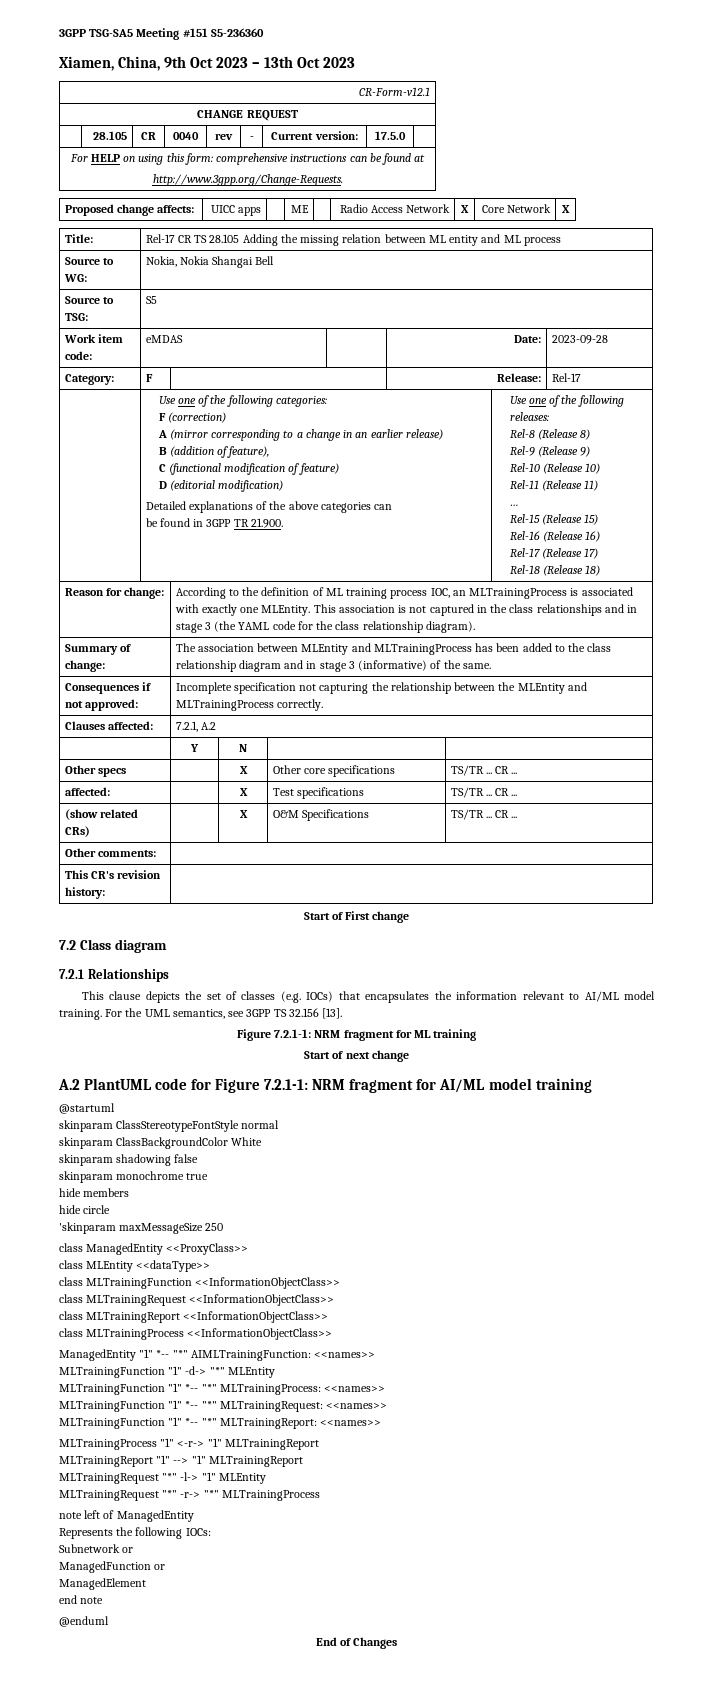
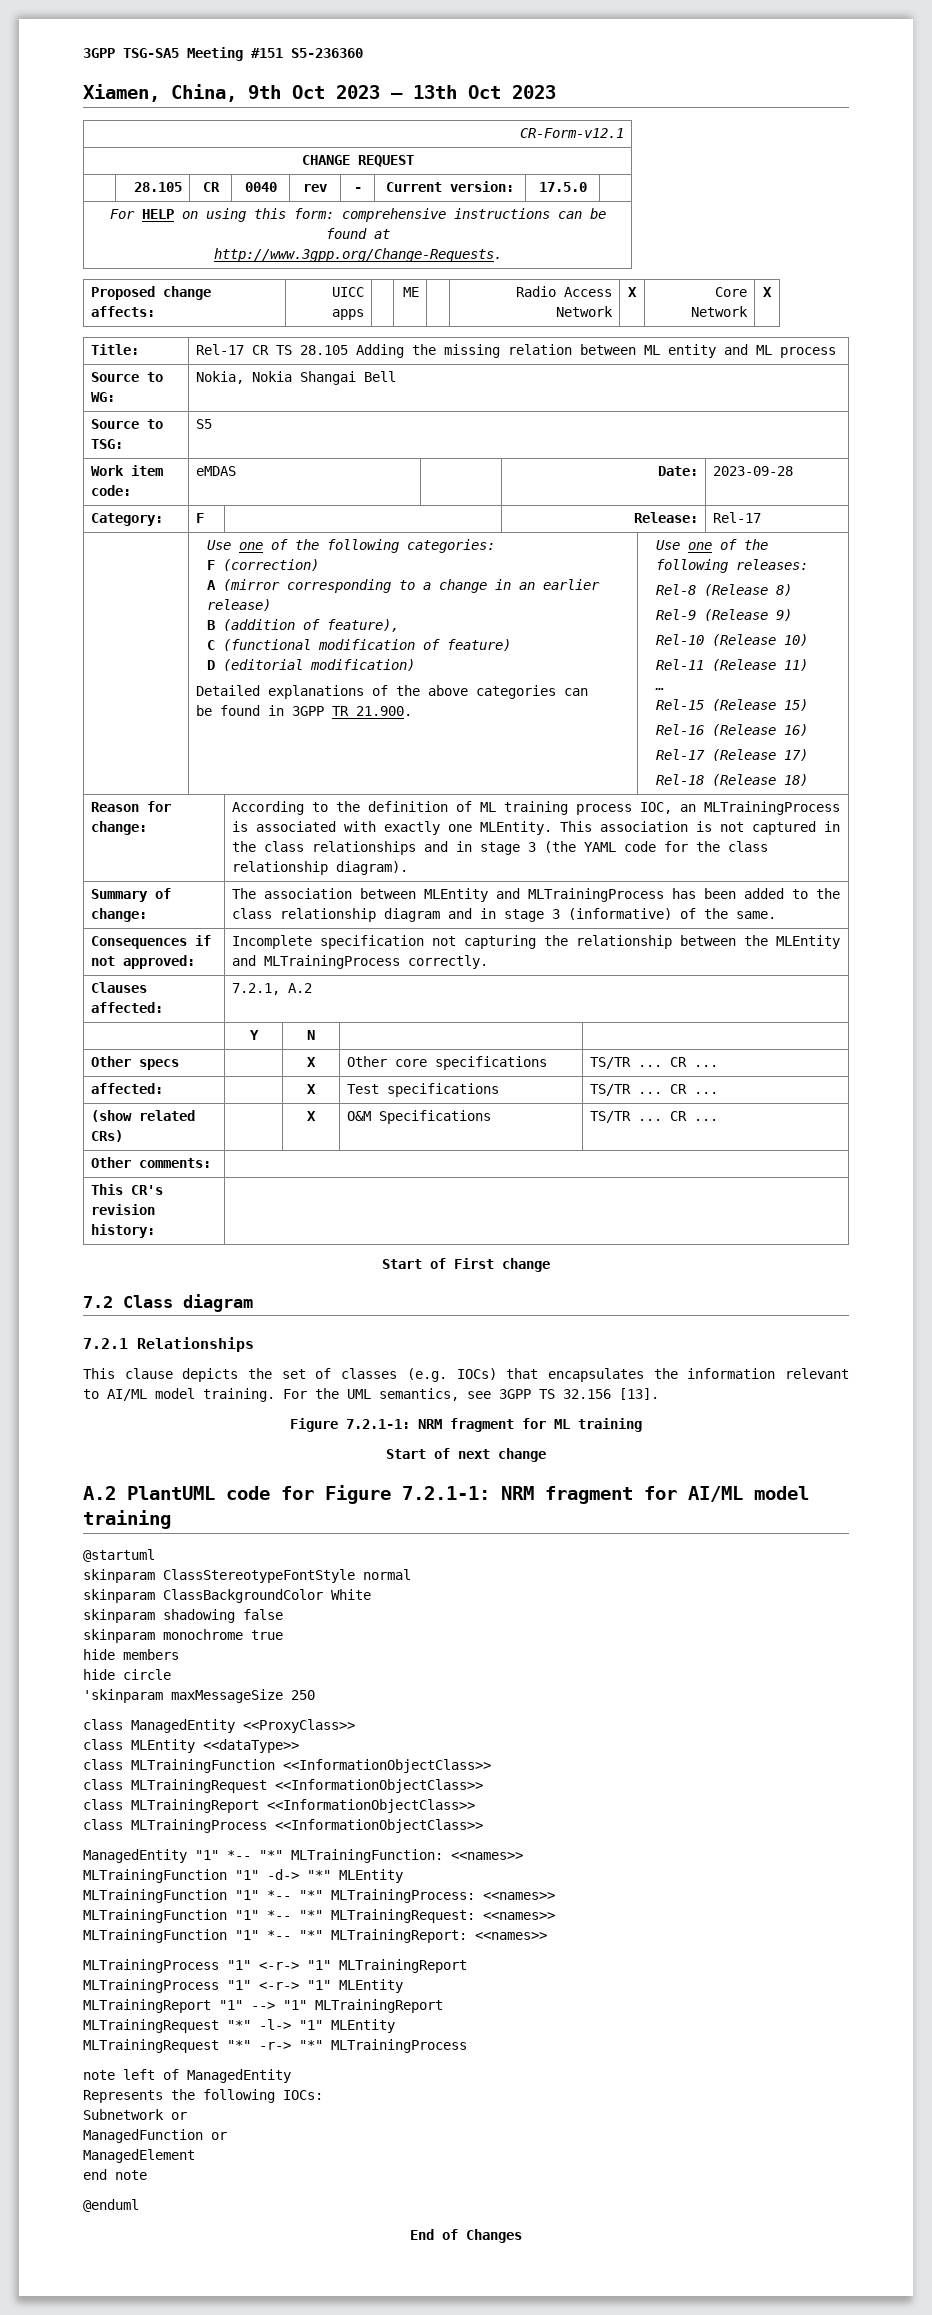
[190,1350,311,1361] AIMLTrainingFunction: -> [291,1849,443,1863] MLTrainingFunction:
(319, 1444) none -> [83,1979,403,1993] // MLTrainingProcess "1" <-r-> "1" MLEntity

